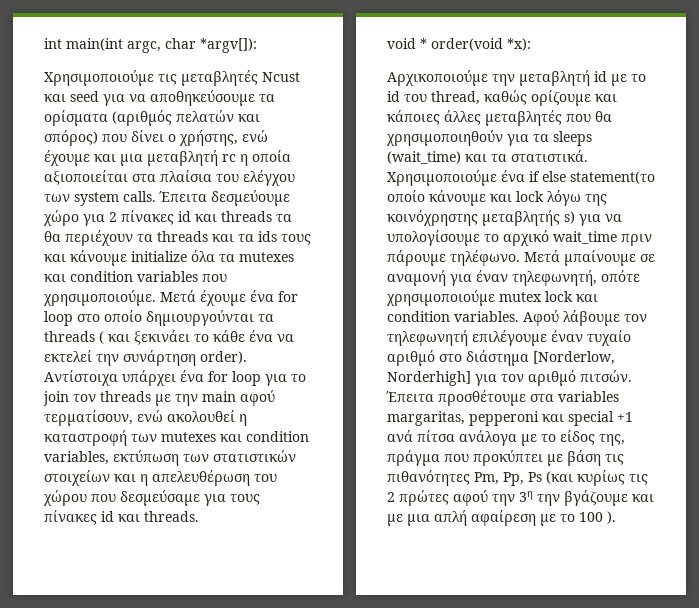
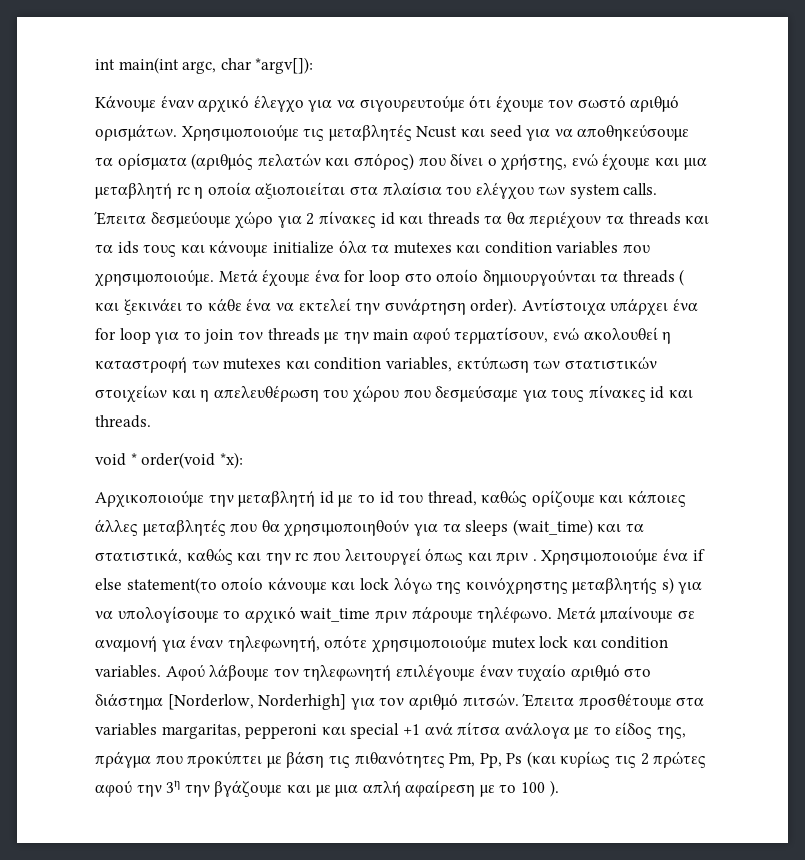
(257, 45) none -> [95,95,680,113] [95,124,177,141] Κάνουμε έναν αρχικό έλεγχο για να σιγουρευτούμε ότι έχουμε τον σωστό αριθμό ορισμάτων.
[511,150,588,162] στατιστικά. -> [95,548,537,565] στατιστικά, καθώς και την rc που λειτουργεί όπως και πριν .

